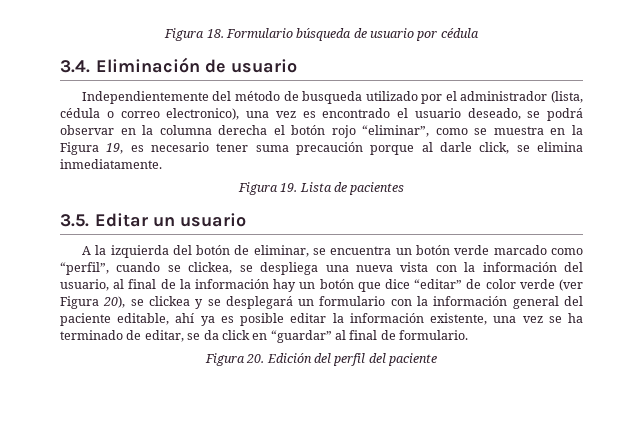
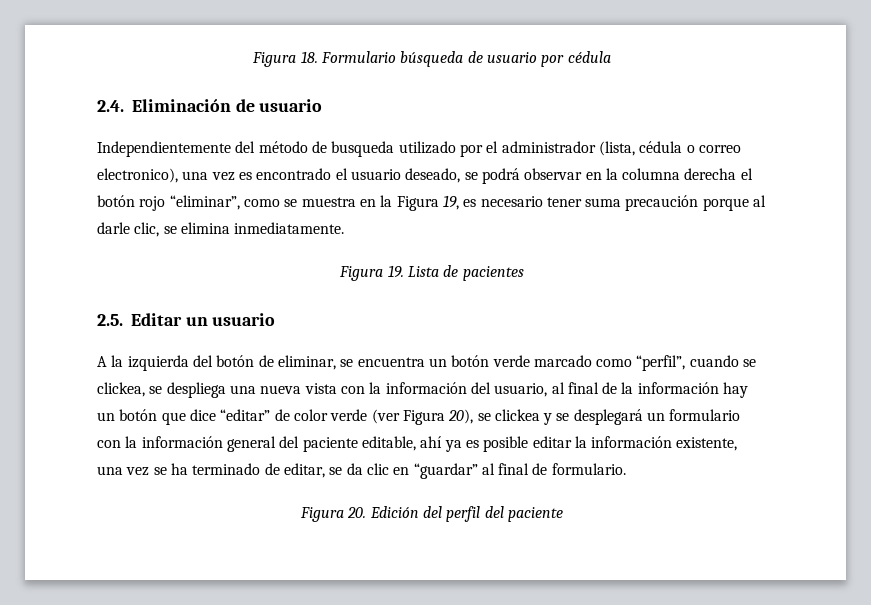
[60,60,90,73] 3.4. -> [97,100,124,112] 2.4.
[479,142,510,154] click, -> [134,222,160,237] clic,
[60,214,89,227] 3.5. -> [97,314,123,326] 2.5.
[221,330,250,340] click -> [366,463,389,475] clic

